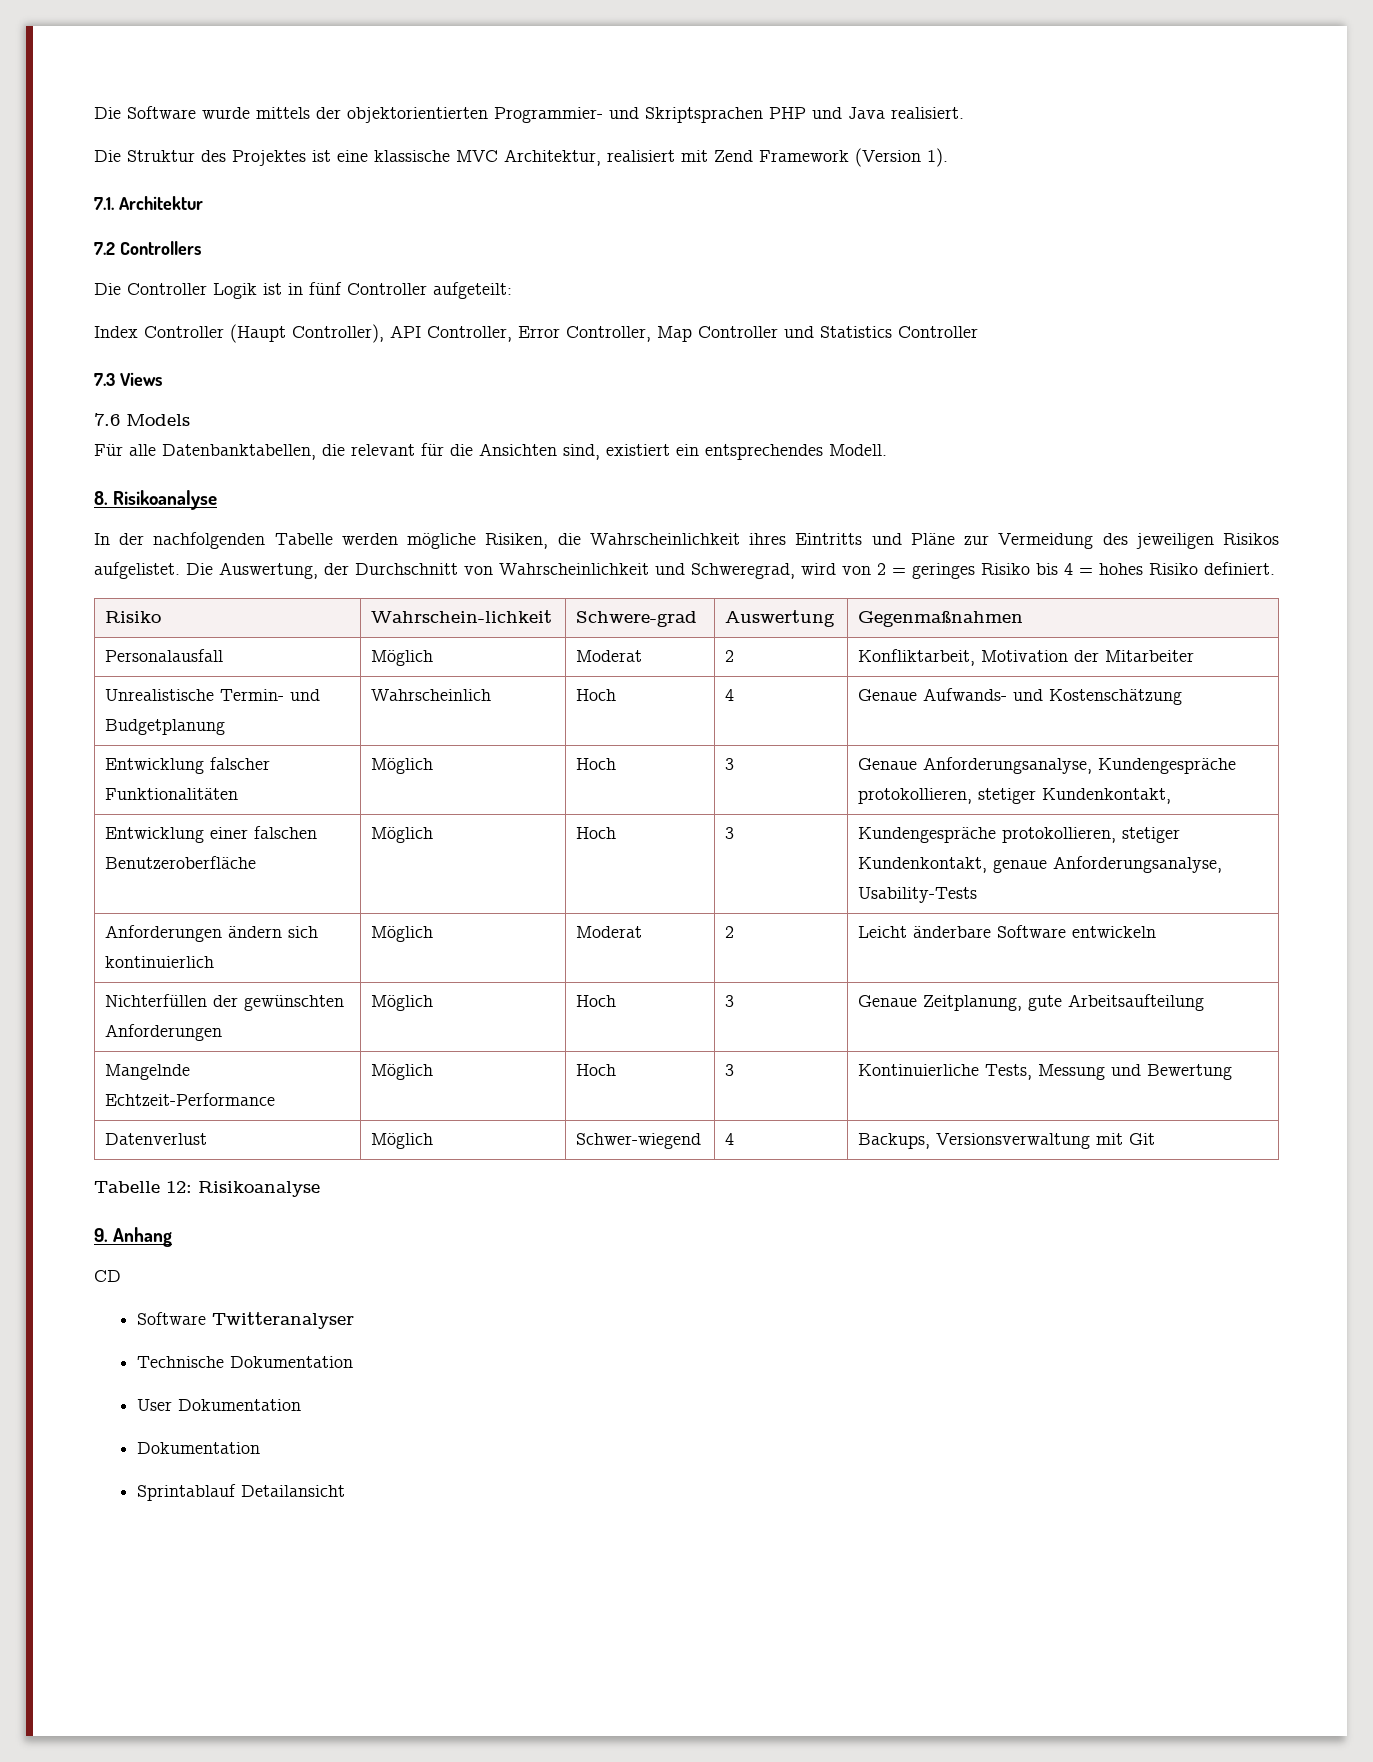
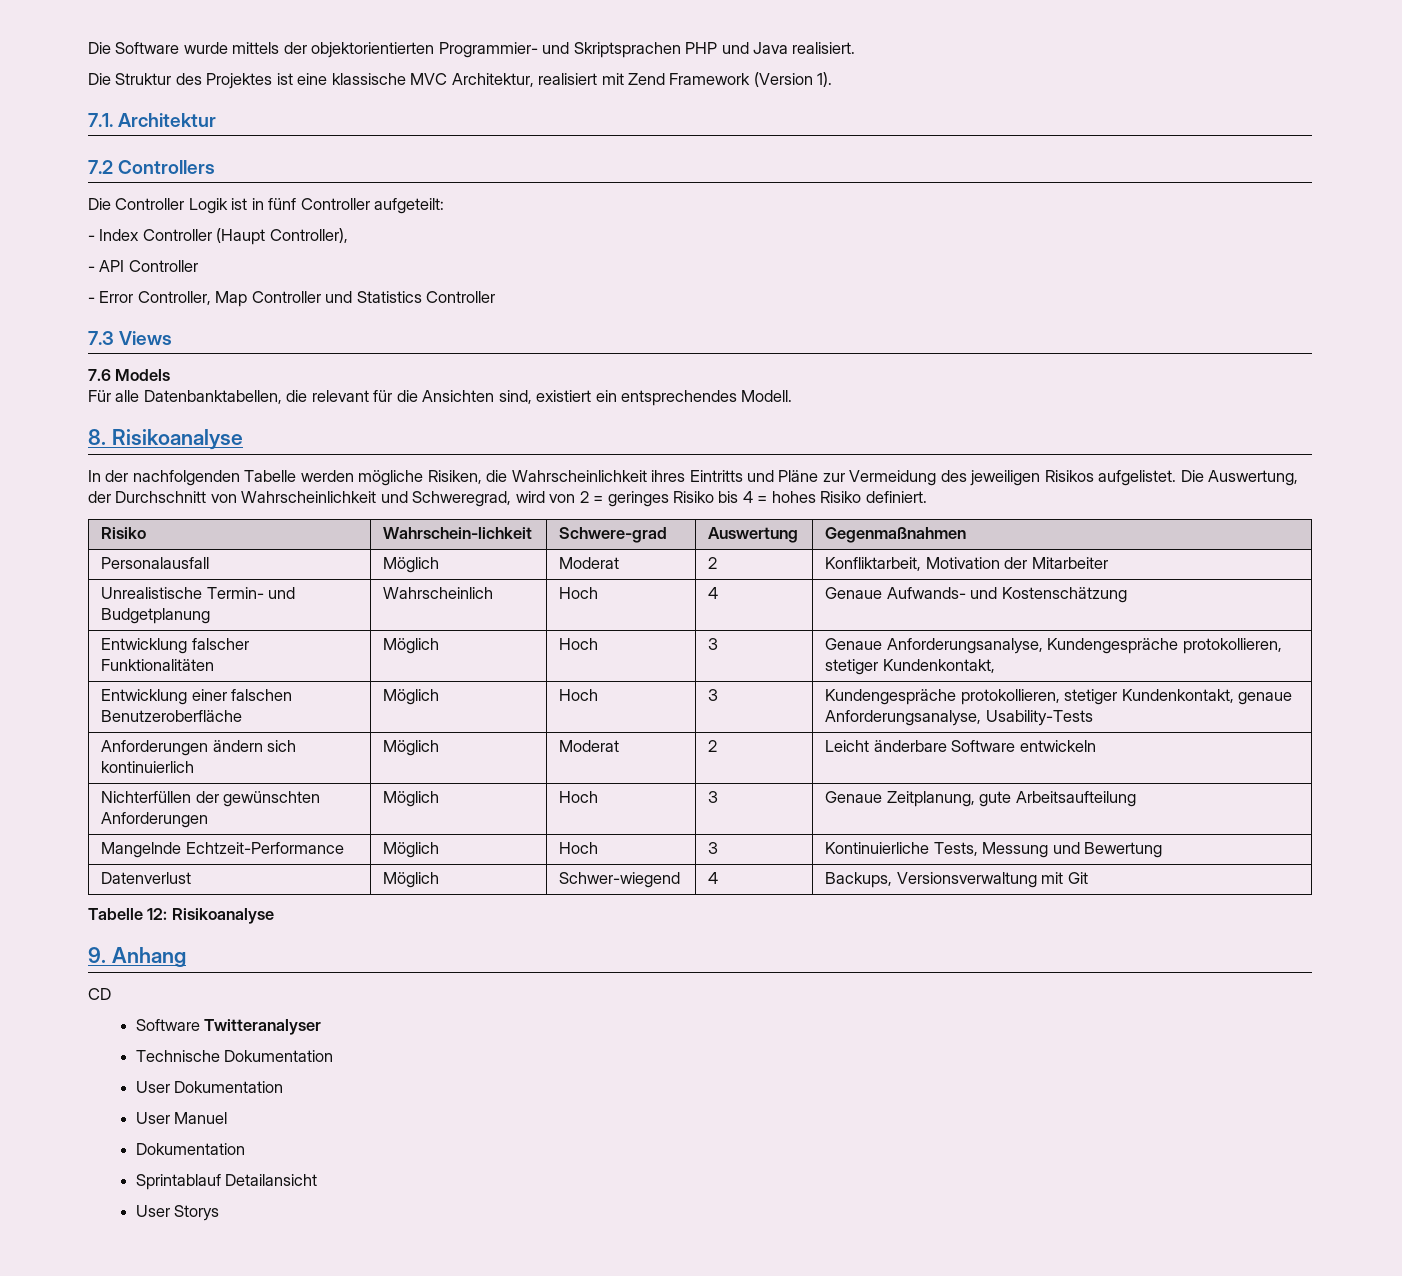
(512, 290) none -> [88,235,95,241] -
[390,325,512,342] API Controller, -> [88,260,198,272] [88,297,95,303] // - API Controller // -
(301, 1405) none -> [135,1112,228,1124] // User Manuel
(345, 1491) none -> [135,1205,220,1221] // User Storys

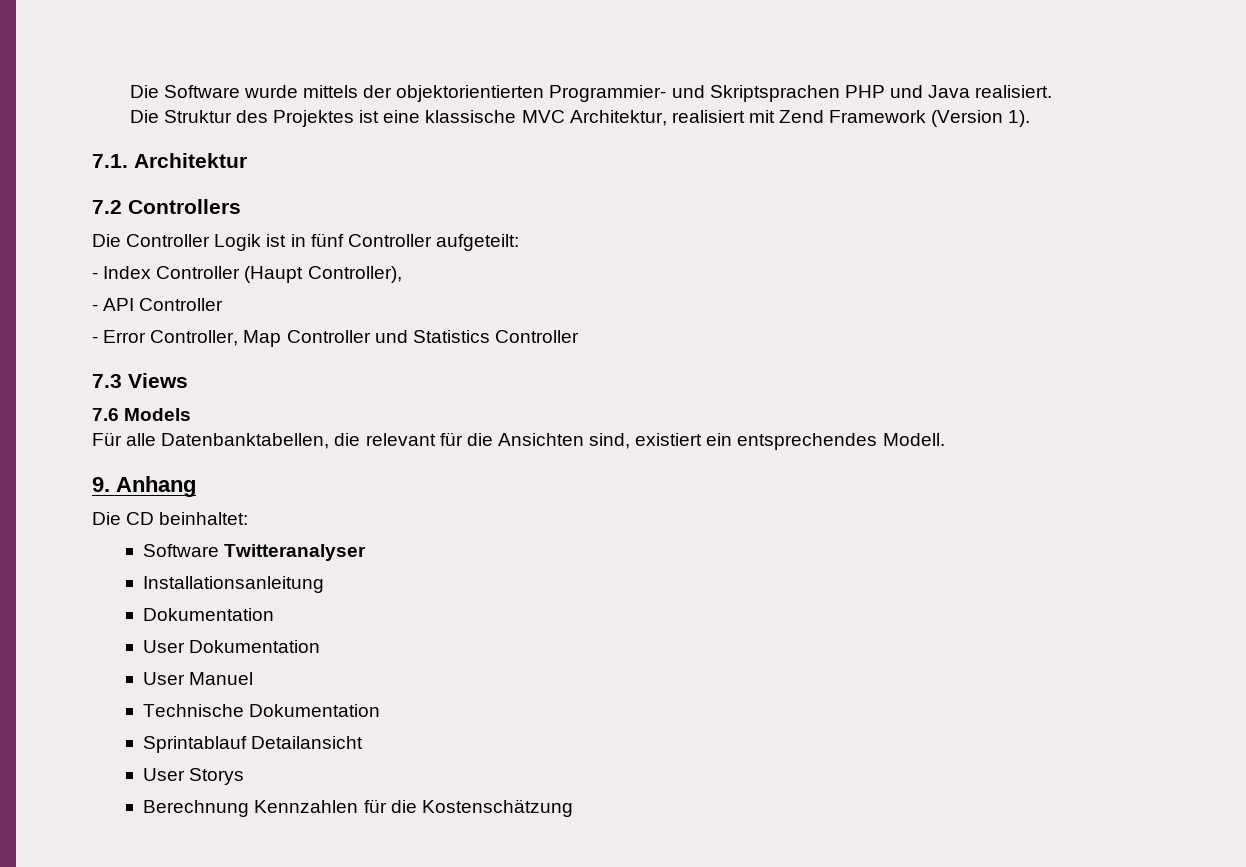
[88,429,243,450] [88,470,1299,486] [88,491,927,507] [101,527,147,539] [383,527,533,539] [559,527,668,543] [708,527,799,543] [825,527,967,543] [101,557,210,569] [383,557,440,573] [559,557,620,569] [708,557,718,569] [825,557,1108,571] [101,587,296,599] [101,608,211,624] [383,587,494,599] [559,587,599,599] [708,587,719,599] [825,587,1127,603] [101,638,249,654] [101,659,215,671] [383,638,440,654] [559,638,599,650] [708,638,719,650] [825,638,1282,654] [825,659,995,675] [101,689,293,705] [101,710,243,722] [383,689,440,705] [559,689,599,701] [708,689,719,701] [825,689,1293,705] [825,710,1093,726] [101,740,297,756] [101,761,195,773] [383,740,440,756] [559,740,620,752] [708,740,718,752] [825,740,1096,752] [101,791,321,807] [101,812,209,828] [383,791,440,807] [559,791,599,803] [708,791,719,803] [825,791,1136,807] [101,842,344,858] [383,842,440,858] [559,842,599,854] [708,842,719,854] [825,842,1163,858] [101,872,192,884] [383,872,440,888] [559,872,681,888] [708,872,719,884] [825,872,1088,888] [88,908,274,924] // 8. Risikoanalyse // In der nachfolgenden Tabelle werden mögliche Risiken, die Wahrscheinlichkeit ihres Eintritts und Pläne zur Vermeidung des jeweiligen Risikos aufgelistet. Die Auswertung, der Durchschnitt von Wahrscheinlichkeit und Schweregrad, wird von 2 = geringes Risiko bis 4 = hohes Risiko definiert. // Risiko | Wahrschein-lichkeit | Schwere-grad | Auswertung | Gegenmaßnahmen // Personalausfall | Möglich | Moderat | 2 | Konfliktarbeit, Motivation der Mitarbeiter // Unrealistische Termin- und Budgetplanung | Wahrscheinlich | Hoch | 4 | Genaue Aufwands- und Kostenschätzung // Entwicklung falscher Funktionalitäten | Möglich | Hoch | 3 | Genaue Anforderungsanalyse, Kundengespräche protokollieren, stetiger Kundenkontakt, // Entwicklung einer falschen Benutzeroberfläche | Möglich | Hoch | 3 | Kundengespräche protokollieren, stetiger Kundenkontakt, genaue Anforderungsanalyse, Usability-Tests // Anforderungen ändern sich kontinuierlich | Möglich | Moderat | 2 | Leicht änderbare Software entwickeln // Nichterfüllen der gewünschten Anforderungen | Möglich | Hoch | 3 | Genaue Zeitplanung, gute Arbeitsaufteilung // Mangelnde Echtzeit-Performance | Möglich | Hoch | 3 | Kontinuierliche Tests, Messung und Bewertung // Datenverlust | Möglich | Schwer-wiegend | 4 | Backups, Versionsverwaltung mit Git // Tabelle 12: Risikoanalyse -> (945, 439) none
(186, 957) none -> [92,512,121,525] Die
(111, 994) none -> [159,512,249,525] beinhaltet:
[135,1050,220,1062] Technische -> [143,576,325,593] Installationsanleitung //
(228, 1118) none -> [143,704,245,717] Technische
(220, 1213) none -> [143,799,573,817] // Berechnung Kennzahlen für die Kostenschätzung

